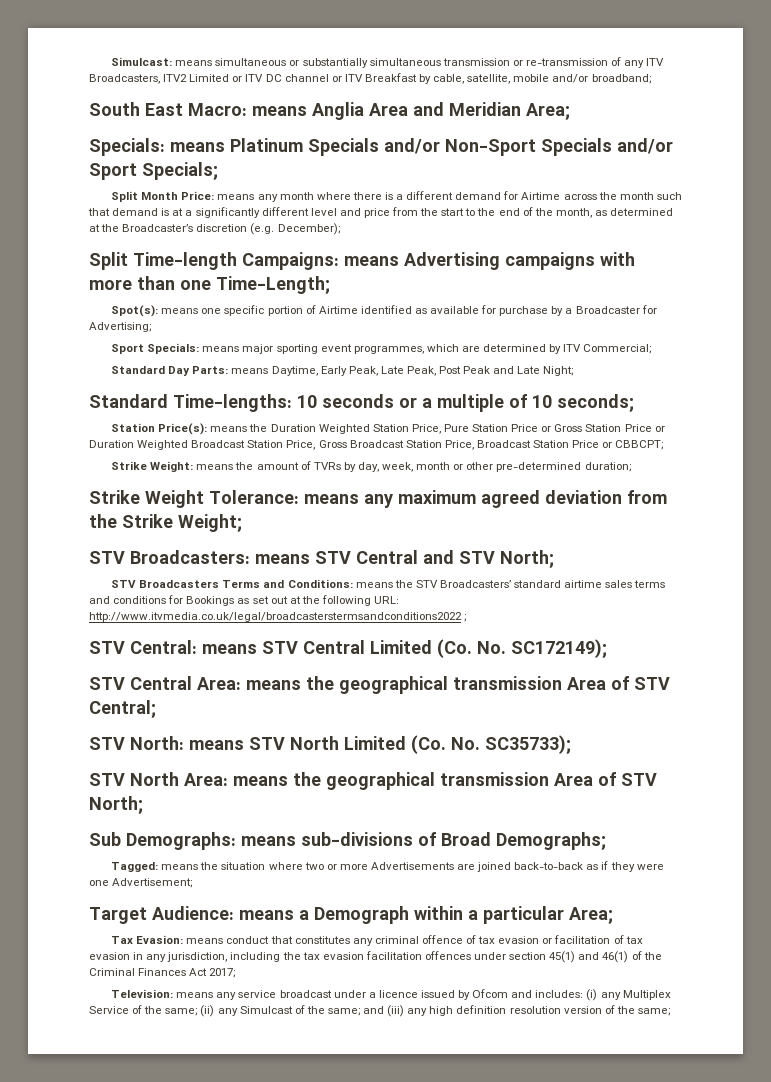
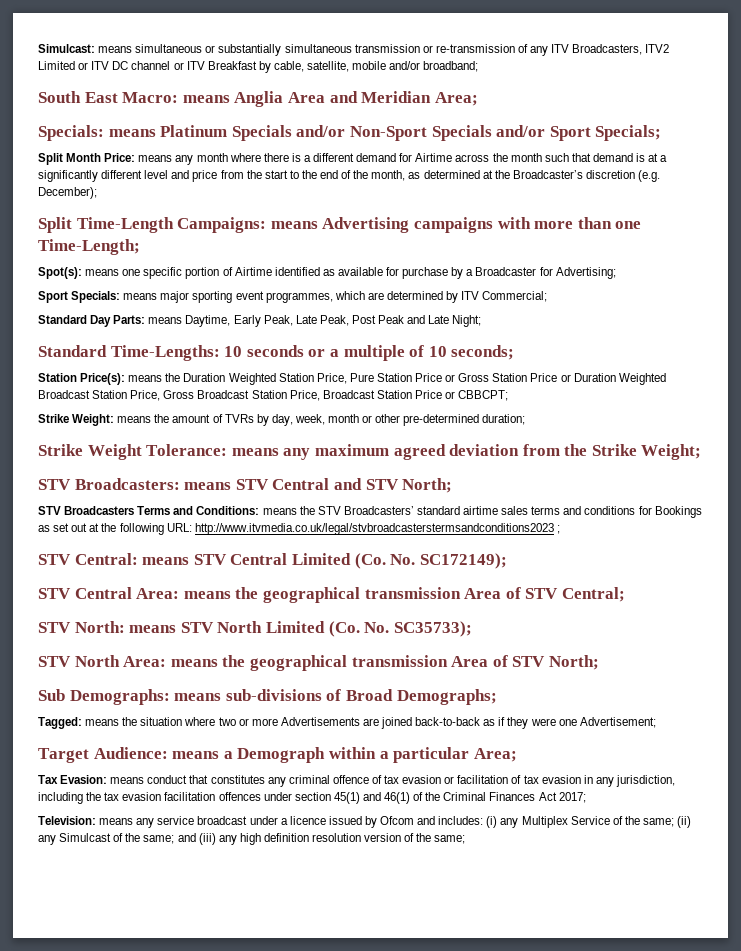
[133,252,237,270] Time-length -> [76,217,174,233] Time-Length
[173,394,292,412] Time-lengths: -> [110,345,220,361] Time-Lengths:
[89,612,462,622] http://www.itvmedia.co.uk/legal/broadcasterstermsandconditions2022 -> [194,523,554,535] http://www.itvmedia.co.uk/legal/stvbroadcasterstermsandconditions2023

